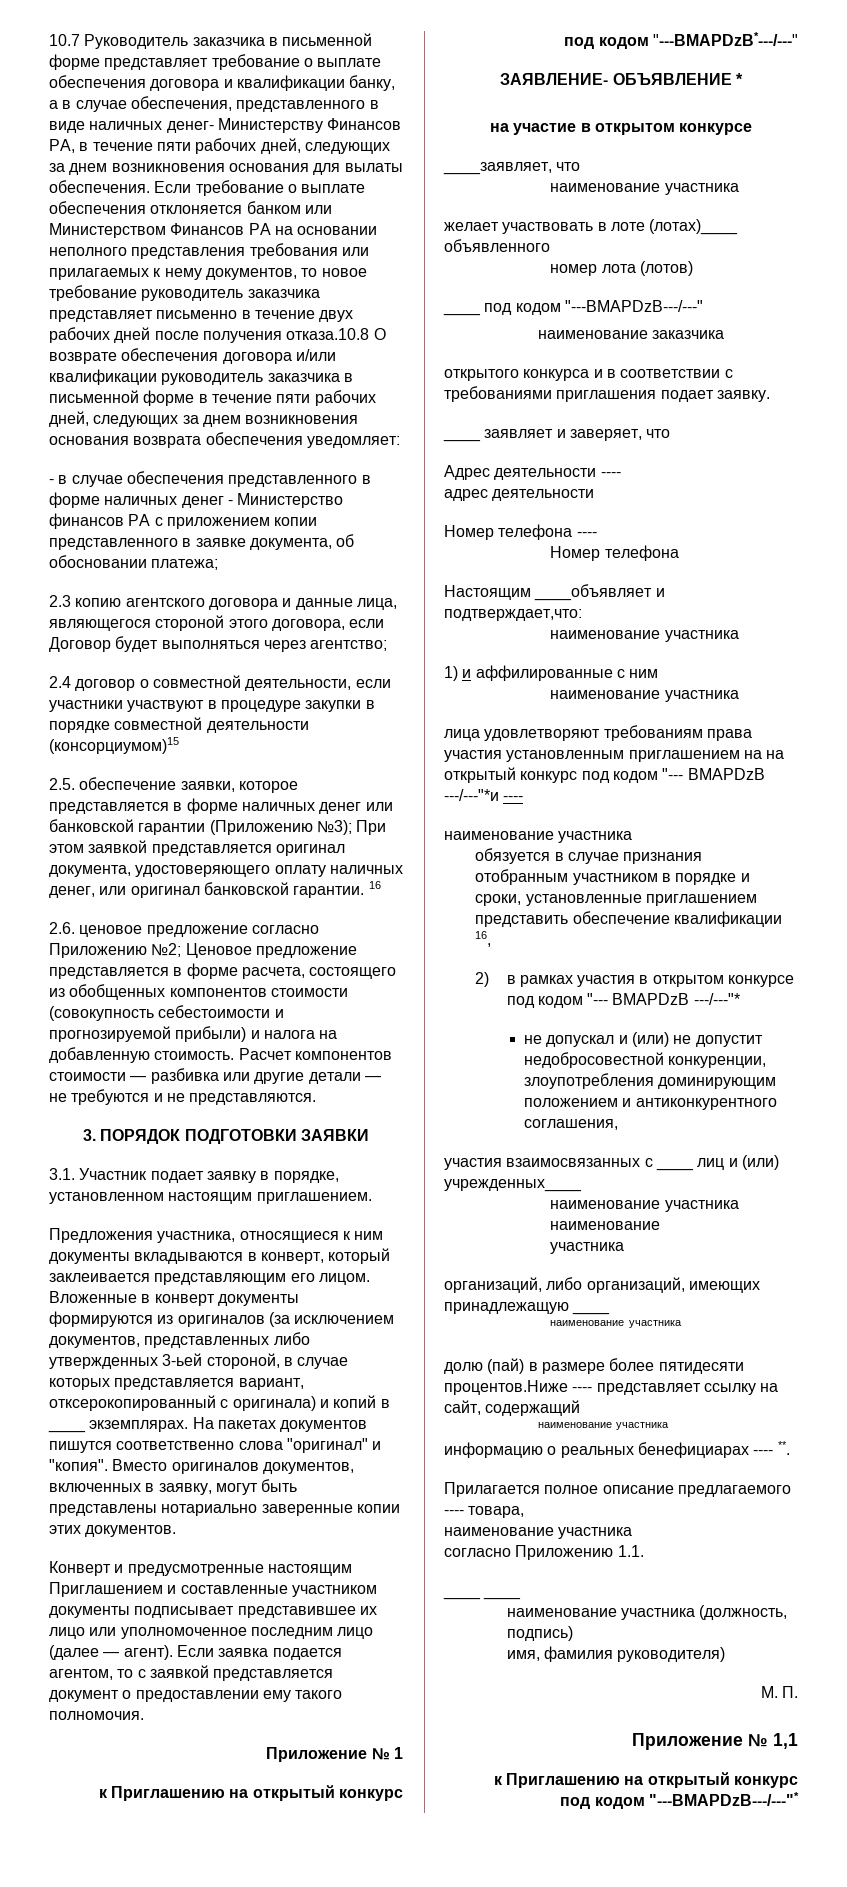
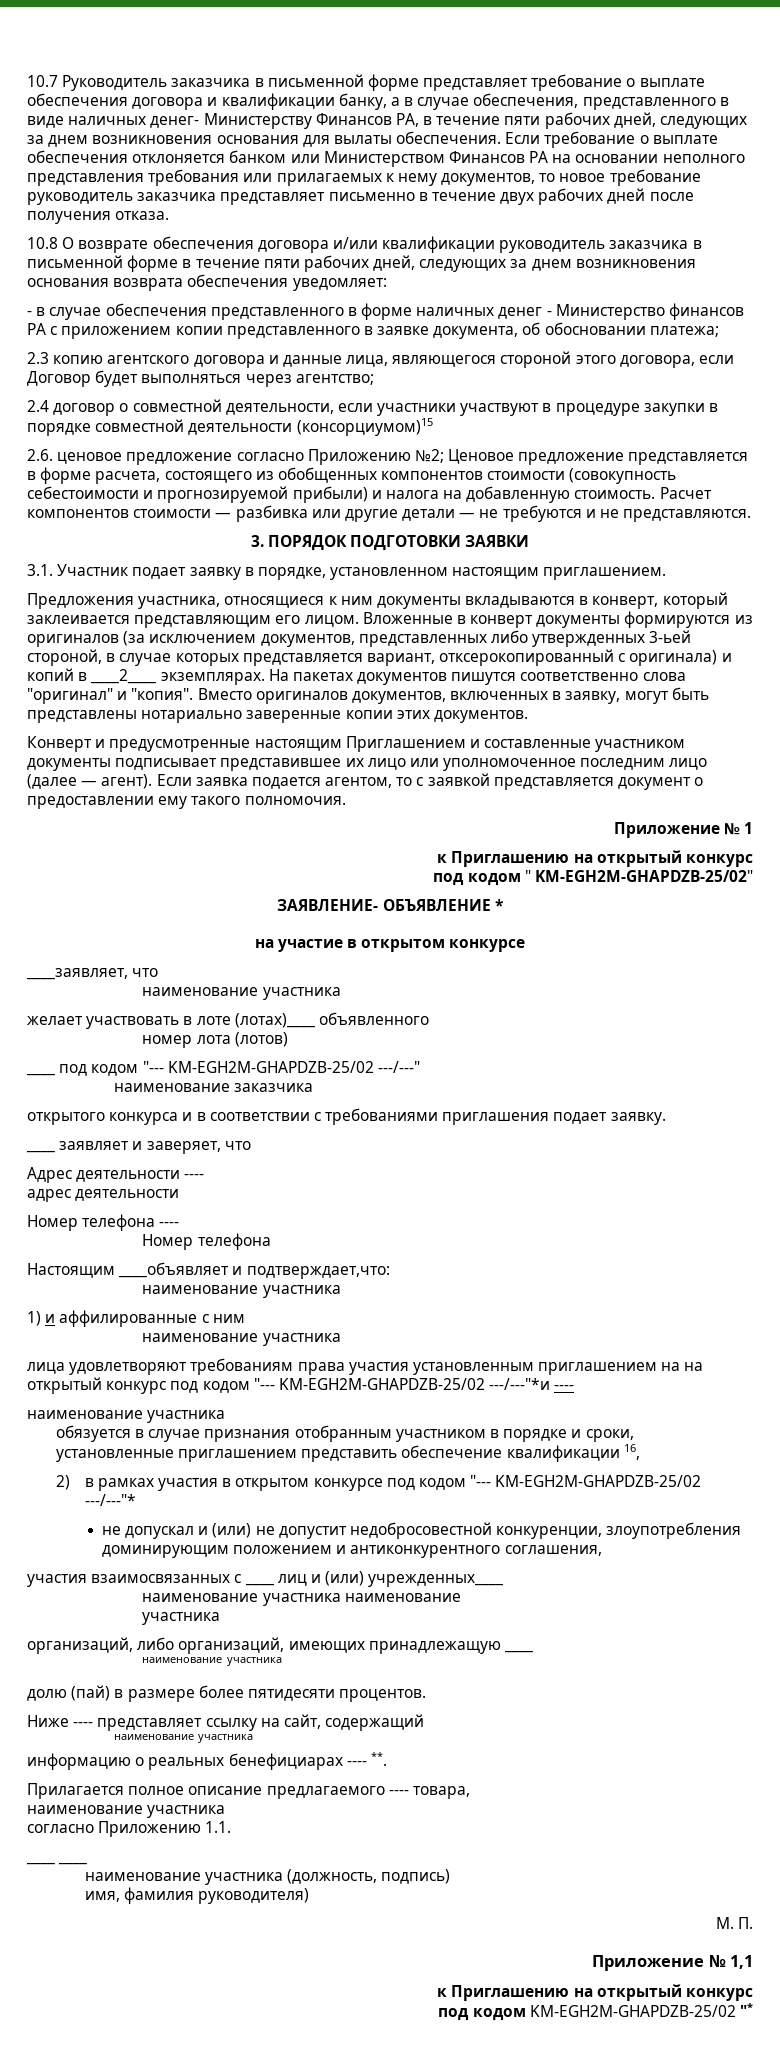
[286,328,370,340] отказа.10.8 -> [115,211,170,220] [27,237,58,249] отказа. // 10.8
[49,777,298,793] [49,798,393,814] [49,819,387,835] [49,840,345,856] [49,865,403,877] [49,881,381,898] // 2.5. обеспечение заявки, которое представляется в форме наличных денег или банковской гарантии (Приложению №3); При этом заявкой представляется оригинал документа, удостоверяющего оплату наличных денег, или оригинал банковской гарантии. 16 -> (433, 427) none
[48,1429,86,1433] ____ -> [90,669,157,684] ____2____
[653,32,798,46] "---BMAPDzB*---/---" -> [524,870,753,882] " KM-EGH2M-GHAPDZB-25/02"
[564,300,703,312] "---BMAPDzB---/---" -> [142,1061,420,1073] "--- KM-EGH2M-GHAPDZB-25/02 ---/---"
[687,768,765,780] BMAPDzB -> [278,1378,485,1390] KM-EGH2M-GHAPDZB-25/02
[612,993,690,1005] BMAPDzB -> [495,1475,702,1487] KM-EGH2M-GHAPDZB-25/02
[444,1380,568,1395] процентов.Ниже -> [339,1689,427,1702] [27,1715,69,1727] процентов. // Ниже
[649,1792,799,1806] "---BMAPDzB---/---"* -> [529,2003,753,2017] KM-EGH2M-GHAPDZB-25/02 "*

